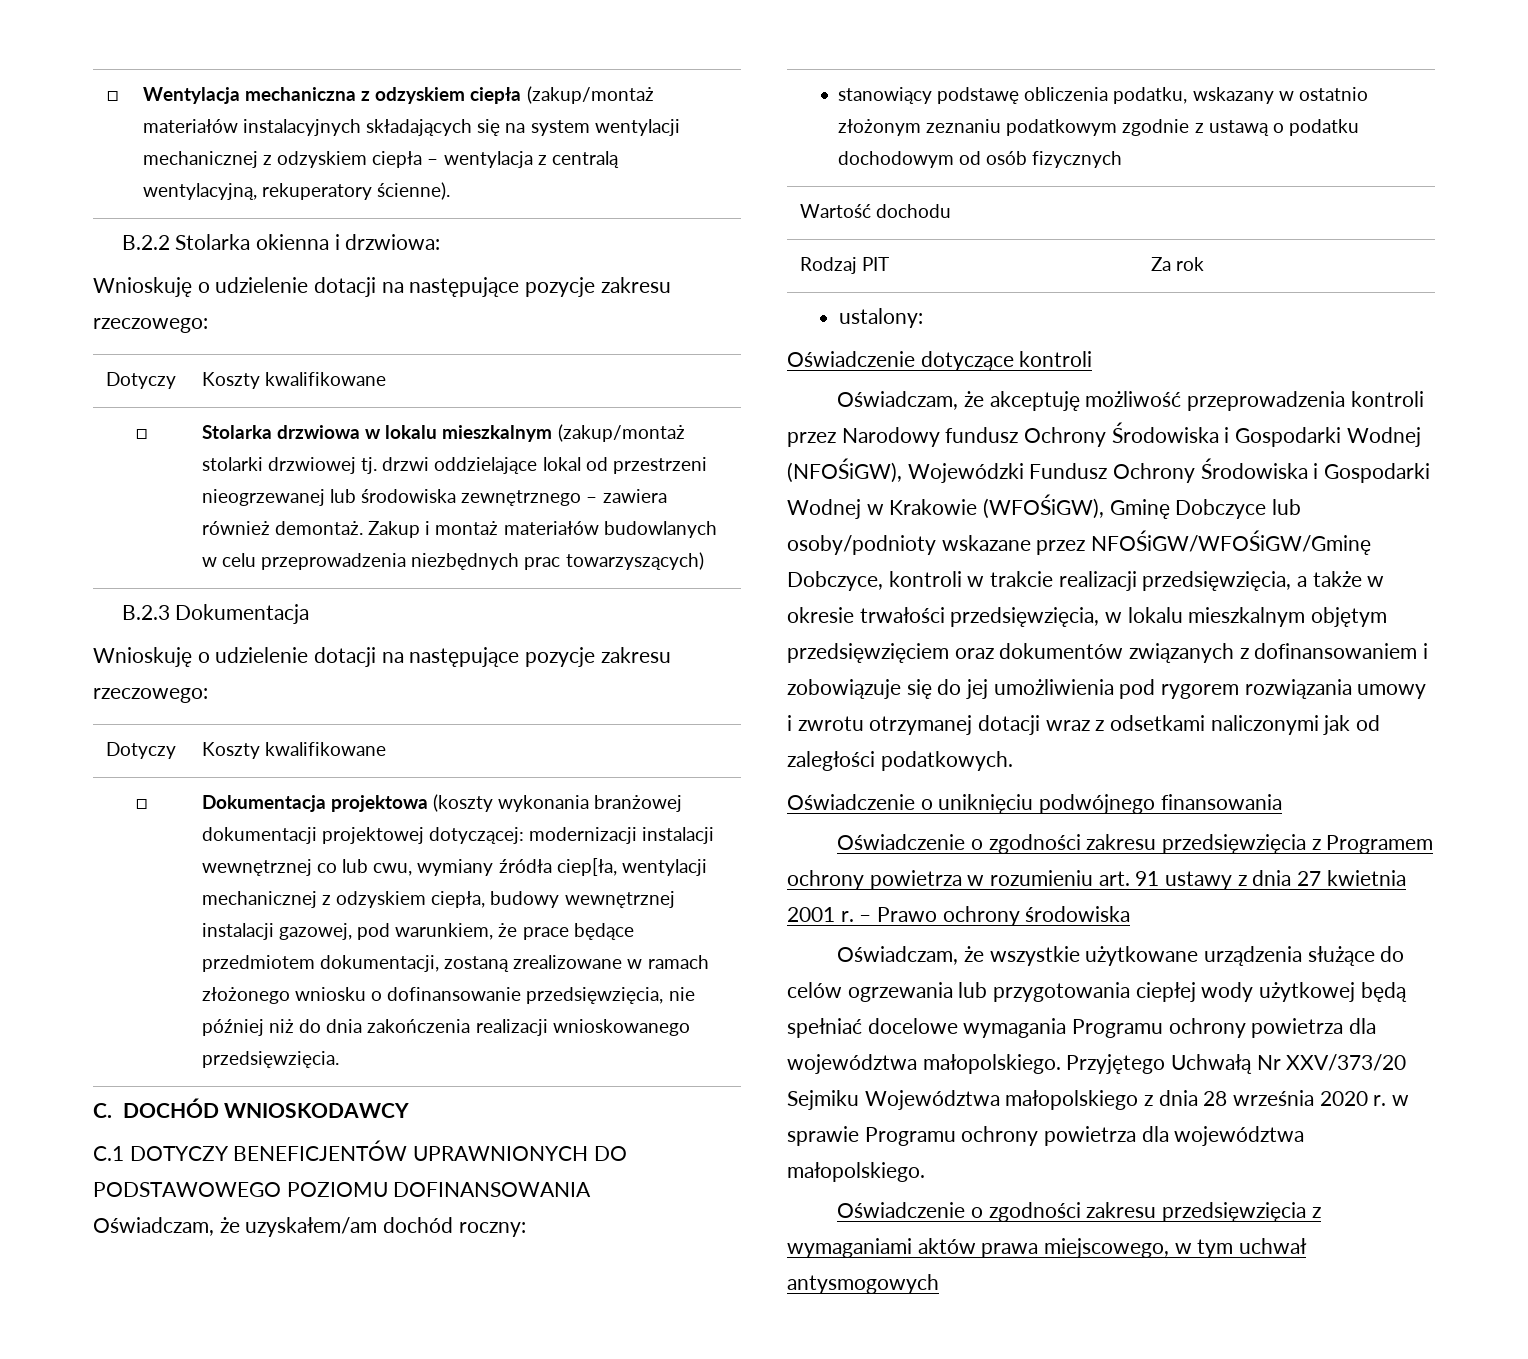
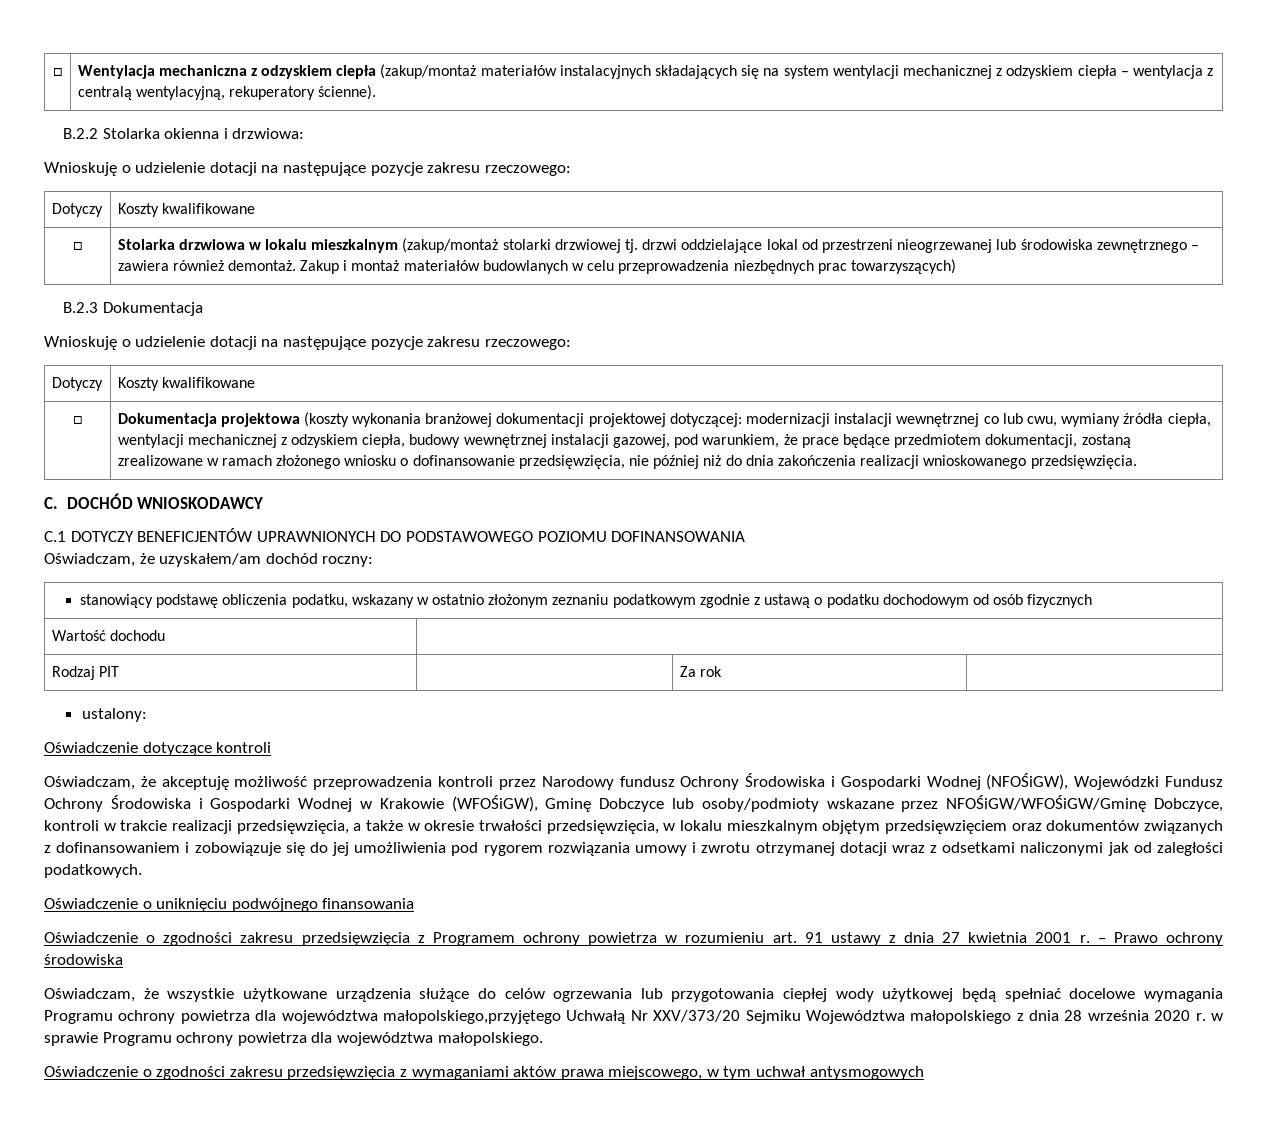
[556,858,617,876] ciep[ła, -> [1167,413,1211,427] ciepła,
[787,535,936,555] osoby/podnioty -> [701,798,819,812] osoby/podmioty
[922,1054,1166,1074] małopolskiego. Przyjętego -> [382,1010,561,1024] małopolskiego,przyjętego

